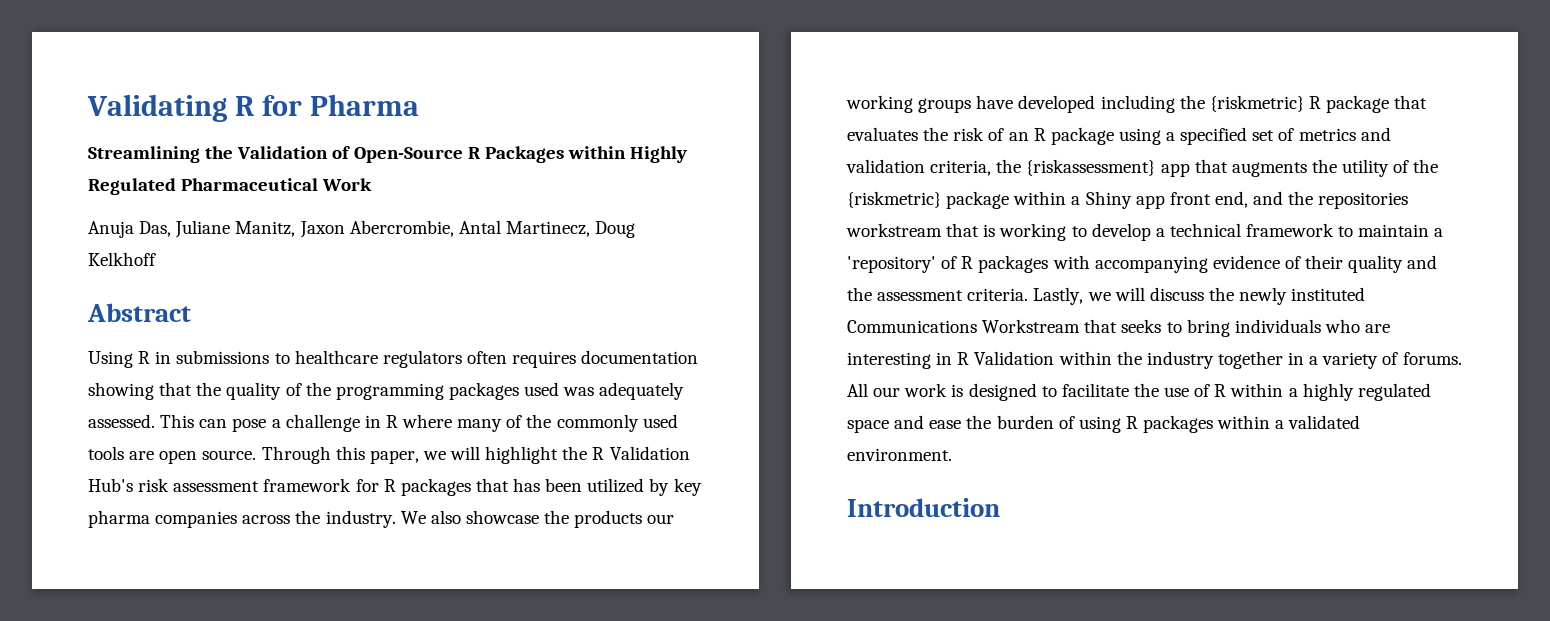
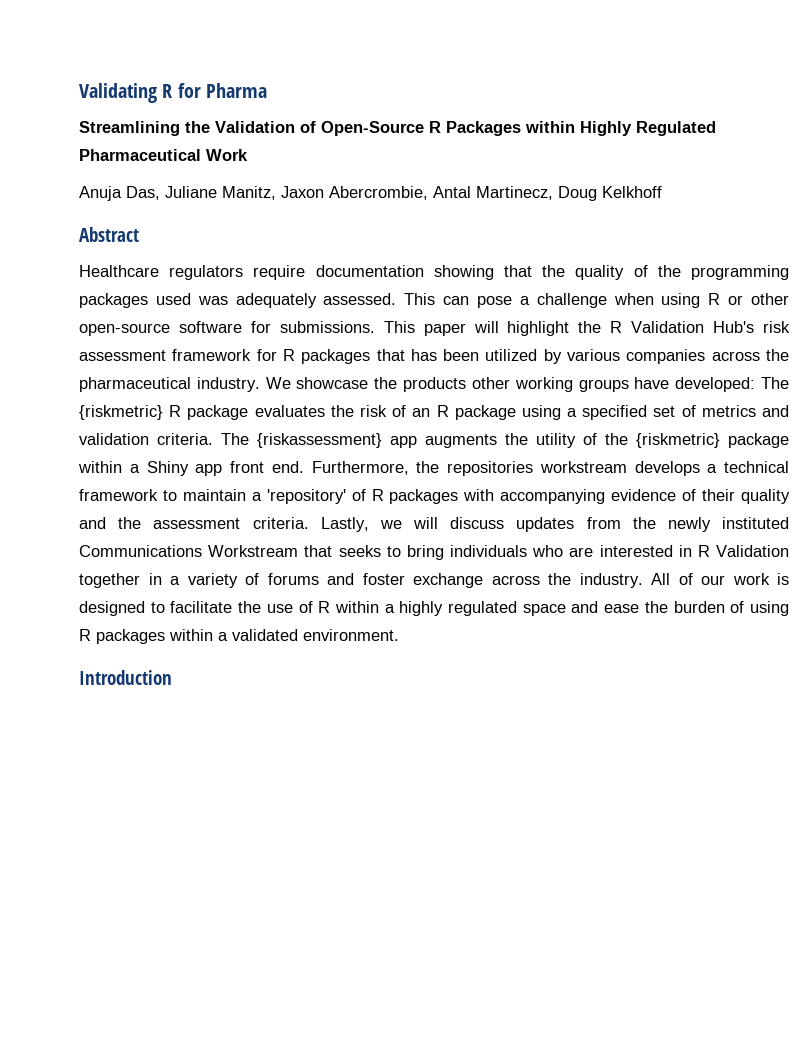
[88,350,577,368] Using R in submissions to healthcare regulators often requires -> [79,265,306,280] Healthcare regulators require
[364,414,678,432] [88,446,446,464] in R where many of the commonly used tools are open source. Through this paper, we -> [613,293,789,308] [79,321,466,336] when using R or other open-source software for submissions. This paper
[673,478,702,496] [88,510,150,528] key pharma -> [567,349,621,361] various
(321, 517) none -> [79,377,191,392] pharmaceutical
[430,510,461,524] also -> (291, 383) none
[647,514,675,524] our -> [471,377,510,389] other
[1018,95,1205,113] developed including the -> [675,377,790,392] developed: The
[1394,95,1428,109] that -> (249, 412) none
[930,159,1022,176] criteria, the -> [157,433,249,445] criteria. The
[1194,159,1228,173] that -> (417, 442) none
[1214,191,1284,208] end, and -> [271,461,409,475] end. Furthermore,
[946,223,1151,241] that is working to develop -> [634,461,700,476] develops
(1204, 294) none -> [516,517,621,532] updates from
[847,352,931,369] interesting -> [599,545,673,557] interested
[1058,351,1214,369] within the industry -> (789, 551) none
[1402,352,1462,365] [847,383,868,397] forums. All -> [267,573,693,588] forums and foster exchange across the industry. All of

